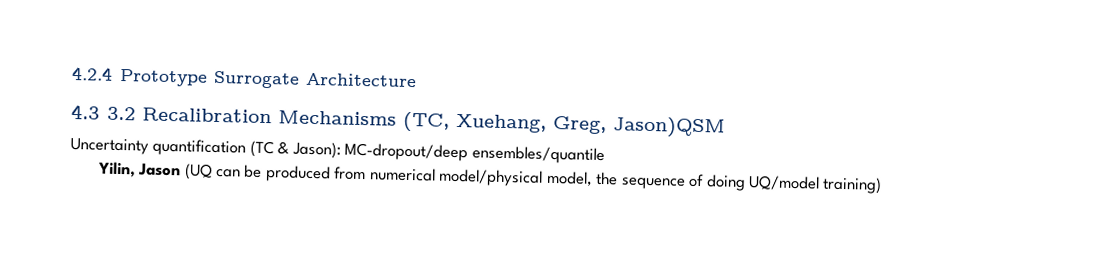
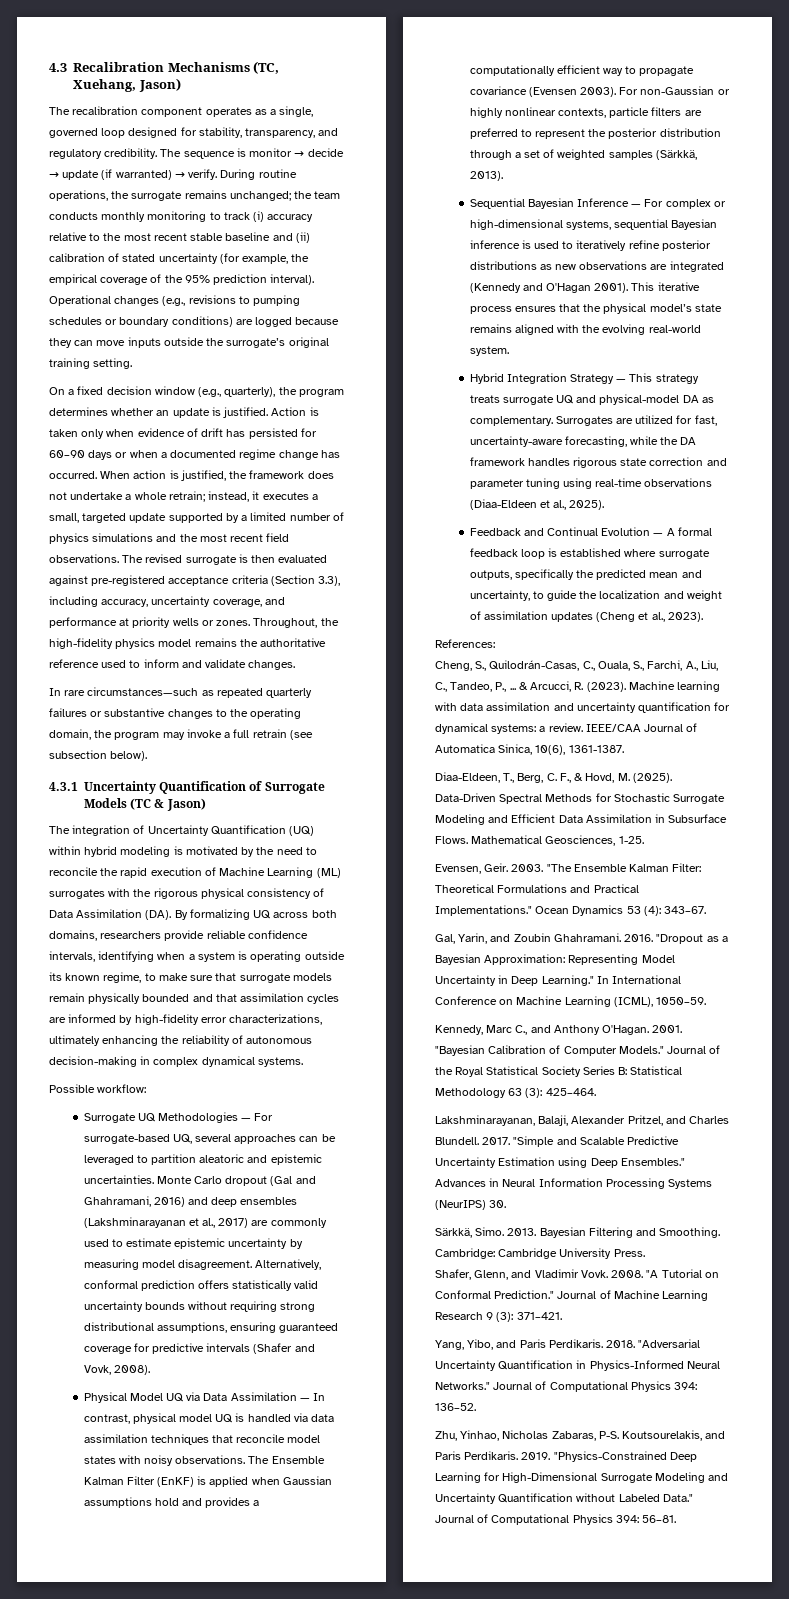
[72,66,418,89] [71,103,727,139] [70,137,605,165] [97,161,883,194] 4.2.4 Prototype Surrogate Architecture // 4.3 3.2 Recalibration Mechanisms (TC, Xuehang, Greg, Jason)QSM // Uncertainty quantification (TC & Jason): MC-dropout/deep ensembles/quantile // Yilin, Jason (UQ can be produced from numerical model/physical model, the sequence of doing UQ/model training) -> [49,61,280,74] [73,78,181,92] [49,106,314,117] [49,127,339,138] [49,148,344,159] [49,169,297,180] [49,190,341,201] [49,211,314,222] [49,232,310,243] [49,253,310,264] [49,274,315,285] [49,295,301,306] [49,316,340,327] [49,337,329,348] [49,358,133,369] [49,386,344,397] [49,407,319,418] [49,428,317,439] [49,449,340,460] [49,470,334,481] [49,491,318,502] [49,512,344,523] [49,533,290,544] [49,554,328,565] [49,575,341,586] [49,596,285,607] [49,617,339,628] [49,638,327,649] [49,659,296,670] [49,687,313,698] [49,708,302,719] [49,729,313,740] [49,750,148,761] [49,781,325,794] [84,798,206,811] [49,825,315,836] [49,846,317,857] [49,867,341,878] [49,888,325,899] [49,909,337,920] [49,930,308,941] [49,951,345,962] [49,972,332,983] [49,993,340,1004] [49,1014,323,1025] [49,1035,313,1046] [49,1056,303,1067] [49,1084,147,1093] [83,1112,274,1123] [83,1134,336,1144] [83,1154,322,1165] [83,1175,316,1186] [83,1196,298,1207] [83,1217,327,1228] [83,1238,303,1249] [83,1259,322,1270] [83,1280,319,1291] [83,1301,316,1312] [83,1322,339,1333] [83,1343,315,1354] [83,1365,150,1375] [83,1392,326,1403] [83,1413,335,1424] [83,1434,321,1445] [83,1455,325,1466] [83,1476,332,1487] [83,1497,260,1508] [469,65,695,76] [469,86,730,97] [469,107,702,118] [469,128,721,139] [469,149,697,160] [469,171,503,181] [469,198,726,209] [469,219,718,230] [469,240,711,251] [469,261,724,272] [469,282,700,293] [469,303,722,314] [469,324,701,335] [469,346,509,356] [469,373,699,384] [469,394,714,405] [469,415,717,426] [469,436,697,447] [469,457,727,468] [469,478,713,489] [469,499,605,510] [469,527,712,536] [469,548,710,559] [469,569,702,580] [469,590,722,601] [469,611,703,622] [435,639,495,648] [435,660,718,671] [435,681,721,692] [435,702,731,713] [435,723,698,734] [435,744,624,755] [435,772,672,783] [435,793,726,804] [435,814,728,825] [435,835,644,846] [435,863,702,874] [435,884,639,893] [435,905,707,916] [435,933,728,944] [435,954,675,965] [435,975,682,986] [435,996,707,1007] [435,1025,683,1035] [435,1045,721,1056] [435,1066,683,1077] [435,1088,596,1098] [435,1115,730,1126] [435,1136,680,1147] [435,1157,685,1168] [435,1178,713,1189] [435,1200,507,1210] [435,1227,721,1238] [435,1248,645,1259] [435,1269,719,1280] [435,1290,709,1301] [435,1312,562,1322] [435,1339,701,1350] [435,1360,720,1371] [435,1381,698,1392] [435,1403,476,1411] [435,1430,726,1441] [435,1451,697,1462] [435,1472,729,1483] [435,1493,693,1504] [435,1514,677,1525] 4.3 Recalibration Mechanisms (TC, Xuehang, Jason) // The recalibration component operates as a single, governed loop designed for stability, transparency, and regulatory credibility. The sequence is monitor → decide → update (if warranted) → verify. During routine operations, the surrogate remains unchanged; the team conducts monthly monitoring to track (i) accuracy relative to the most recent stable baseline and (ii) calibration of stated uncertainty (for example, the empirical coverage of the 95% prediction interval). Operational changes (e.g., revisions to pumping schedules or boundary conditions) are logged because they can move inputs outside the surrogate’s original training setting. // On a fixed decision window (e.g., quarterly), the program determines whether an update is justified. Action is taken only when evidence of drift has persisted for 60–90 days or when a documented regime change has occurred. When action is justified, the framework does not undertake a whole retrain; instead, it executes a small, targeted update supported by a limited number of physics simulations and the most recent field observations. The revised surrogate is then evaluated against pre-registered acceptance criteria (Section 3.3), including accuracy, uncertainty coverage, and performance at priority wells or zones. Throughout, the high-fidelity physics model remains the authoritative reference used to inform and validate changes. // In rare circumstances—such as repeated quarterly failures or substantive changes to the operating domain, the program may invoke a full retrain (see subsection below). // 4.3.1 Uncertainty Quantification of Surrogate Models (TC & Jason) // The integration of Uncertainty Quantification (UQ) within hybrid modeling is motivated by the need to reconcile the rapid execution of Machine Learning (ML) surrogates with the rigorous physical consistency of Data Assimilation (DA). By formalizing UQ across both domains, researchers provide reliable confidence intervals, identifying when a system is operating outside its known regime, to make sure that surrogate models remain physically bounded and that assimilation cycles are informed by high-fidelity error characterizations, ultimately enhancing the reliability of autonomous decision-making in complex dynamical systems. // Possible workflow: // Surrogate UQ Methodologies — For surrogate-based UQ, several approaches can be leveraged to partition aleatoric and epistemic uncertainties. Monte Carlo dropout (Gal and Ghahramani, 2016) and deep ensembles (Lakshminarayanan et al., 2017) are commonly used to estimate epistemic uncertainty by measuring model disagreement. Alternatively, conformal prediction offers statistically valid uncertainty bounds without requiring strong distributional assumptions, ensuring guaranteed coverage for predictive intervals (Shafer and Vovk, 2008). // Physical Model UQ via Data Assimilation — In contrast, physical model UQ is handled via data assimilation techniques that reconcile model states with noisy observations. The Ensemble Kalman Filter (EnKF) is applied when Gaussian assumptions hold and provides a computationally efficient way to propagate covariance (Evensen 2003). For non-Gaussian or highly nonlinear contexts, particle filters are preferred to represent the posterior distribution through a set of weighted samples (Särkkä, 2013). // Sequential Bayesian Inference — For complex or high-dimensional systems, sequential Bayesian inference is used to iteratively refine posterior distributions as new observations are integrated (Kennedy and O'Hagan 2001). This iterative process ensures that the physical model’s state remains aligned with the evolving real-world system. // Hybrid Integration Strategy — This strategy treats surrogate UQ and physical-model DA as complementary. Surrogates are utilized for fast, uncertainty-aware forecasting, while the DA framework handles rigorous state correction and parameter tuning using real-time observations (Diaa-Eldeen et al., 2025). // Feedback and Continual Evolution — A formal feedback loop is established where surrogate outputs, specifically the predicted mean and uncertainty, to guide the localization and weight of assimilation updates (Cheng et al., 2023). // References: // Cheng, S., Quilodrán-Casas, C., Ouala, S., Farchi, A., Liu, C., Tandeo, P., ... & Arcucci, R. (2023). Machine learning with data assimilation and uncertainty quantification for dynamical systems: a review. IEEE/CAA Journal of Automatica Sinica, 10(6), 1361-1387. // Diaa-Eldeen, T., Berg, C. F., & Hovd, M. (2025). Data-Driven Spectral Methods for Stochastic Surrogate Modeling and Efficient Data Assimilation in Subsurface Flows. Mathematical Geosciences, 1-25. // Evensen, Geir. 2003. "The Ensemble Kalman Filter: Theoretical Formulations and Practical Implementations." Ocean Dynamics 53 (4): 343–67. // Gal, Yarin, and Zoubin Ghahramani. 2016. "Dropout as a Bayesian Approximation: Representing Model Uncertainty in Deep Learning." In International Conference on Machine Learning (ICML), 1050–59. // Kennedy, Marc C., and Anthony O'Hagan. 2001. "Bayesian Calibration of Computer Models." Journal of the Royal Statistical Society Series B: Statistical Methodology 63 (3): 425–464. // Lakshminarayanan, Balaji, Alexander Pritzel, and Charles Blundell. 2017. "Simple and Scalable Predictive Uncertainty Estimation using Deep Ensembles." Advances in Neural Information Processing Systems (NeurIPS) 30. // Särkkä, Simo. 2013. Bayesian Filtering and Smoothing. Cambridge: Cambridge University Press. // Shafer, Glenn, and Vladimir Vovk. 2008. "A Tutorial on Conformal Prediction." Journal of Machine Learning Research 9 (3): 371–421. // Yang, Yibo, and Paris Perdikaris. 2018. "Adversarial Uncertainty Quantification in Physics-Informed Neural Networks." Journal of Computational Physics 394: 136–52. // Zhu, Yinhao, Nicholas Zabaras, P-S. Koutsourelakis, and Paris Perdikaris. 2019. "Physics-Constrained Deep Learning for High-Dimensional Surrogate Modeling and Uncertainty Quantification without Labeled Data." Journal of Computational Physics 394: 56–81.

